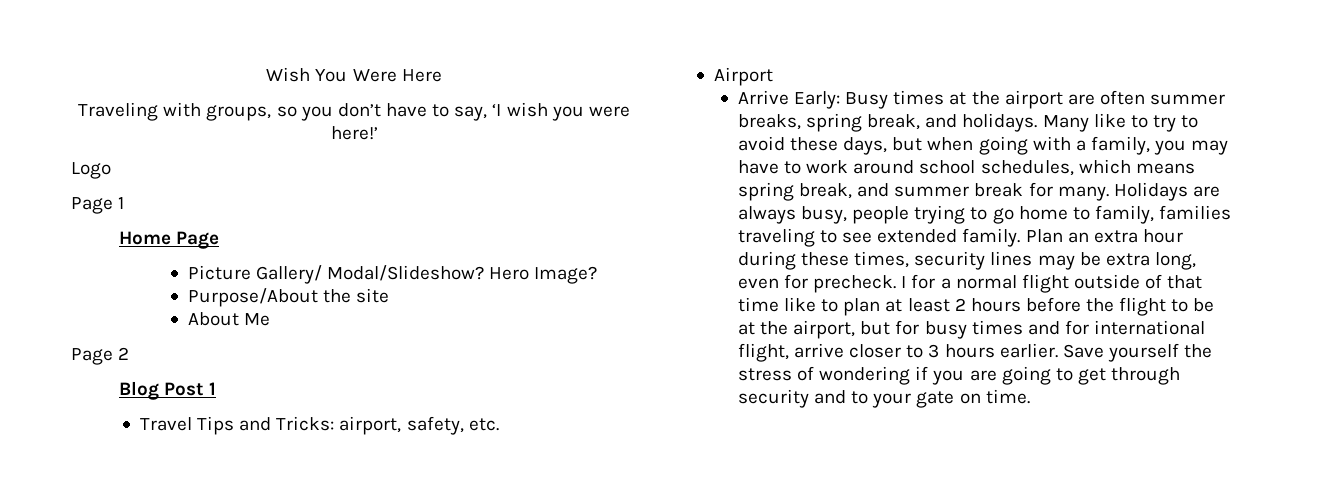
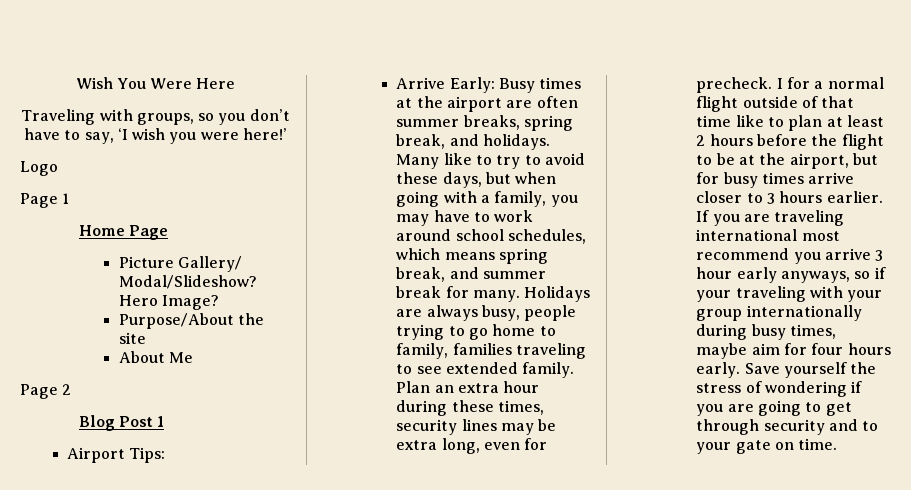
[139,416,499,435] // Travel Tips and Tricks: airport, safety, etc. -> (165, 421) none
(773, 76) none -> [129,447,166,463] Tips:
[1027,320,1206,335] [737,343,789,362] and for international flight, -> (804, 178) none
(1058, 350) none -> [696,210,845,226] [696,229,840,241] [696,248,884,264] [696,267,886,283] [696,286,883,302] [696,305,862,321] [696,324,836,340] [696,343,891,359] [696,362,741,378] If you are traveling international most recommend you arrive 3 hour early anyways, so if your traveling with your group internationally during busy times, maybe aim for four hours early.

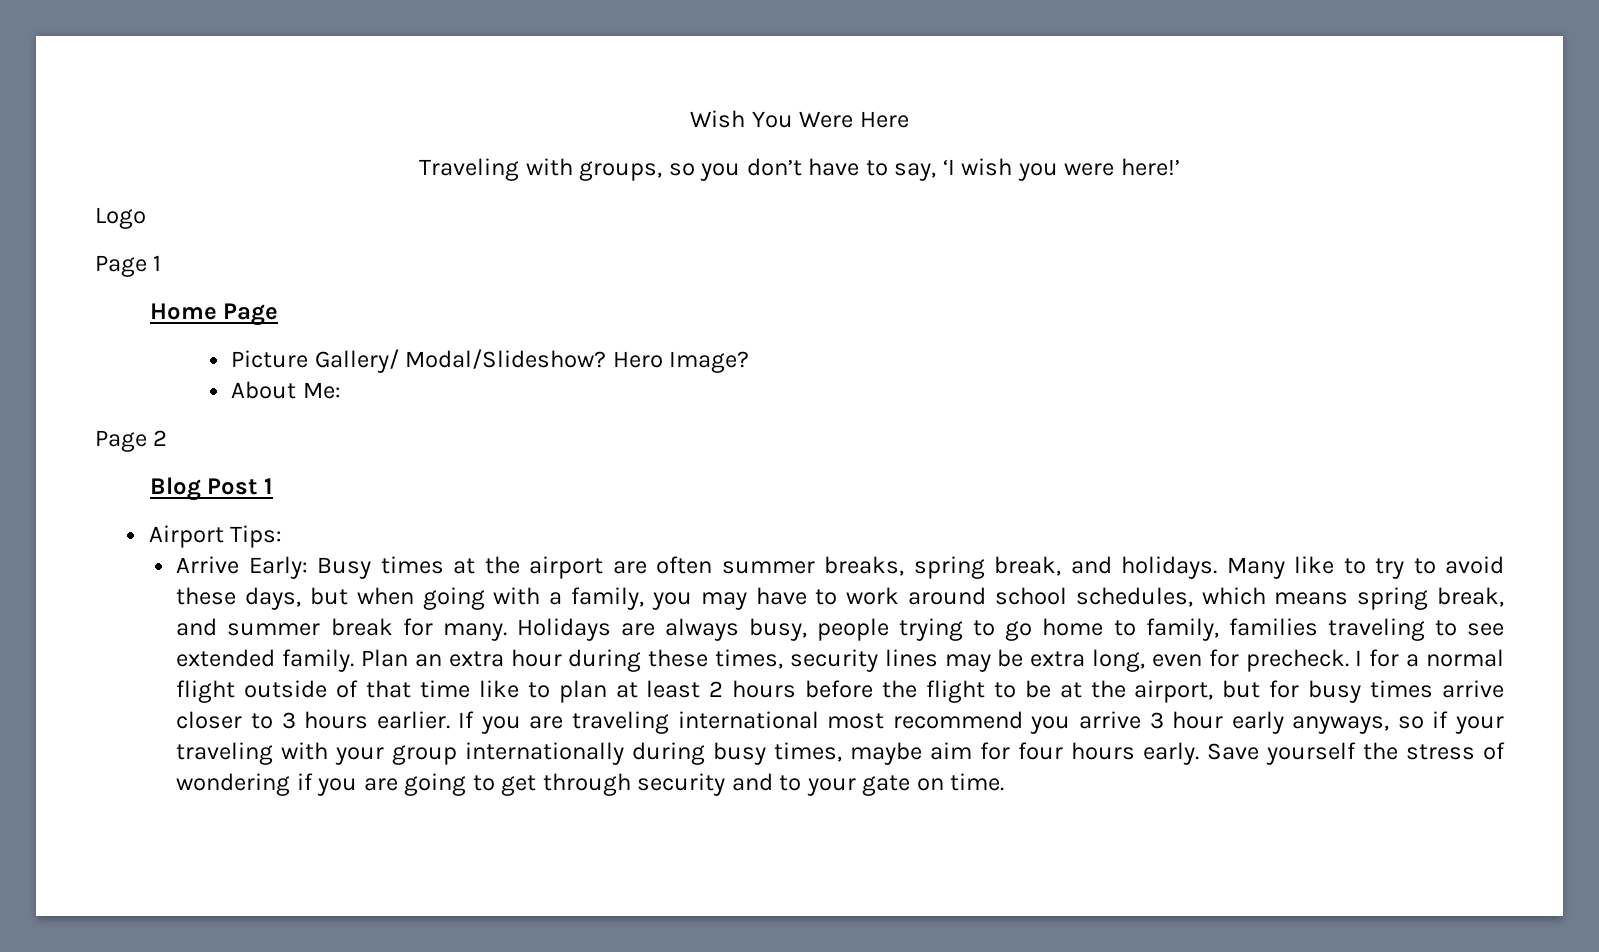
[118,313,265,329] [118,332,146,344] // Purpose/About the site -> (750, 362) none
[169,352,194,363] Me -> [302,382,341,399] Me:

